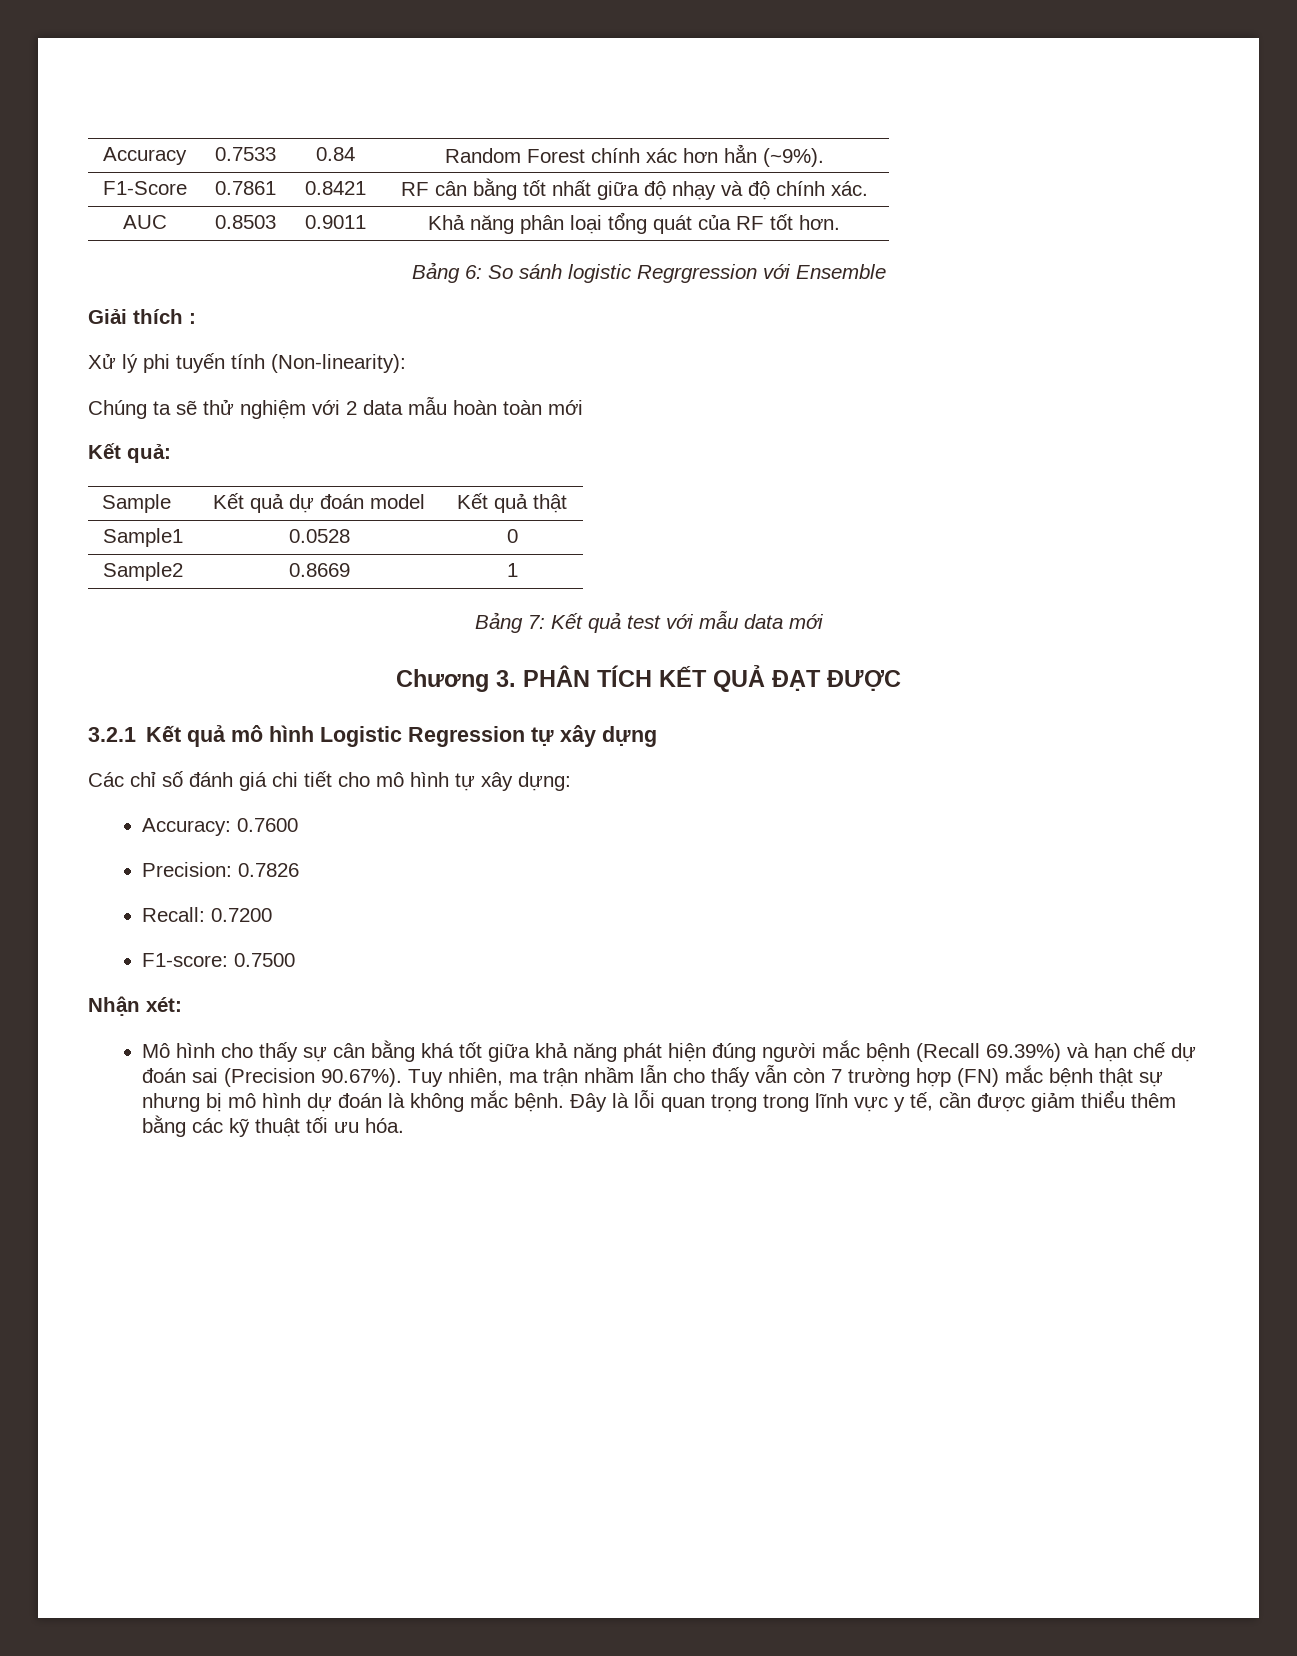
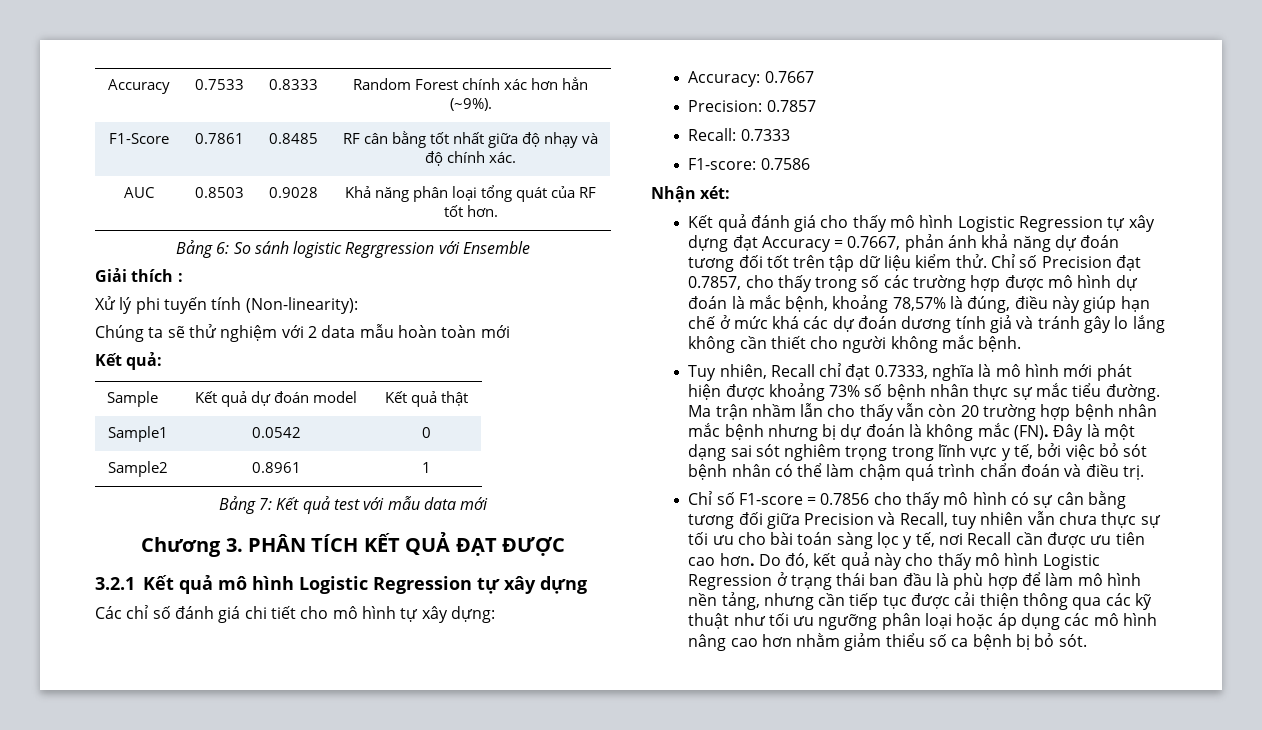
[315,147,355,161] 0.84 -> [269,79,318,90] 0.8333
[304,181,366,195] 0.8421 -> [269,133,318,144] 0.8485
[304,215,366,229] 0.9011 -> [269,187,318,198] 0.9028
[288,529,350,543] 0.0528 -> [251,427,301,438] 0.0542
[288,563,350,577] 0.8669 -> [251,462,301,473] 0.8961
[237,818,299,832] 0.7600 -> [764,71,814,83] 0.7667
[238,863,300,877] 0.7826 -> [766,100,816,112] 0.7857
[211,908,273,922] 0.7200 -> [740,129,790,141] 0.7333
[234,953,296,967] 0.7500 -> [760,158,810,170] 0.7586
[142,1040,1197,1062] [142,1068,539,1087] Mô hình cho thấy sự cân bằng khá tốt giữa khả năng phát hiện đúng người mắc bệnh (Recall 69.39%) và hạn chế dự đoán sai (Precision 90.67%). Tuy nhiên, ma -> [688,214,1155,232] [688,234,1120,252] [688,254,1142,272] [688,275,1138,292] [688,295,1150,313] [688,315,1165,333] [688,335,1022,353] [688,363,1132,381] [688,383,1160,401] [688,405,712,417] Kết quả đánh giá cho thấy mô hình Logistic Regression tự xây dựng đạt Accuracy = 0.7667, phản ánh khả năng dự đoán tương đối tốt trên tập dữ liệu kiểm thử. Chỉ số Precision đạt 0.7857, cho thấy trong số các trường hợp được mô hình dự đoán là mắc bệnh, khoảng 78,57% là đúng, điều này giúp hạn chế ở mức khá các dự đoán dương tính giả và tránh gây lo lắng không cần thiết cho người không mắc bệnh. // Tuy nhiên, Recall chỉ đạt 0.7333, nghĩa là mô hình mới phát hiện được khoảng 73% số bệnh nhân thực sự mắc tiểu đường. Ma
[831,1065,1164,1087] [142,1093,302,1112] 7 trường hợp (FN) mắc bệnh thật sự nhưng bị mô hình -> [960,404,1158,421] [688,423,837,441] 20 trường hợp bệnh nhân mắc bệnh nhưng bị
[514,1093,565,1112] bệnh. -> [1014,425,1050,440] (FN).
[634,1090,706,1112] lỗi quan -> [1104,424,1136,440] [688,444,842,461] một dạng sai sót nghiêm
[939,1090,1177,1112] [142,1115,187,1137] cần được giảm thiểu thêm bằng -> [1037,443,1148,460] [688,463,1145,481] [688,491,1127,509] [688,511,1161,529] [688,532,1145,549] [688,552,1100,570] [688,572,1142,590] [688,592,1102,610] bởi việc bỏ sót bệnh nhân có thể làm chậm quá trình chẩn đoán và điều trị. // Chỉ số F1-score = 0.7856 cho thấy mô hình có sự cân bằng tương đối giữa Precision và Recall, tuy nhiên vẫn chưa thực sự tối ưu cho bài toán sàng lọc y tế, nơi Recall cần được ưu tiên cao hơn. Do đó, kết quả này cho thấy mô hình Logistic Regression ở trạng thái ban đầu là phù hợp để làm mô hình nền tảng, nhưng cần tiếp tục được cải thiện thông qua
[306,1117,405,1133] tối ưu hóa. -> [733,613,1158,630] [688,633,1087,651] như tối ưu ngưỡng phân loại hoặc áp dụng các mô hình nâng cao hơn nhằm giảm thiểu số ca bệnh bị bỏ sót.

